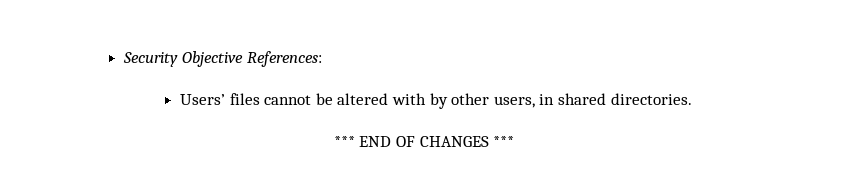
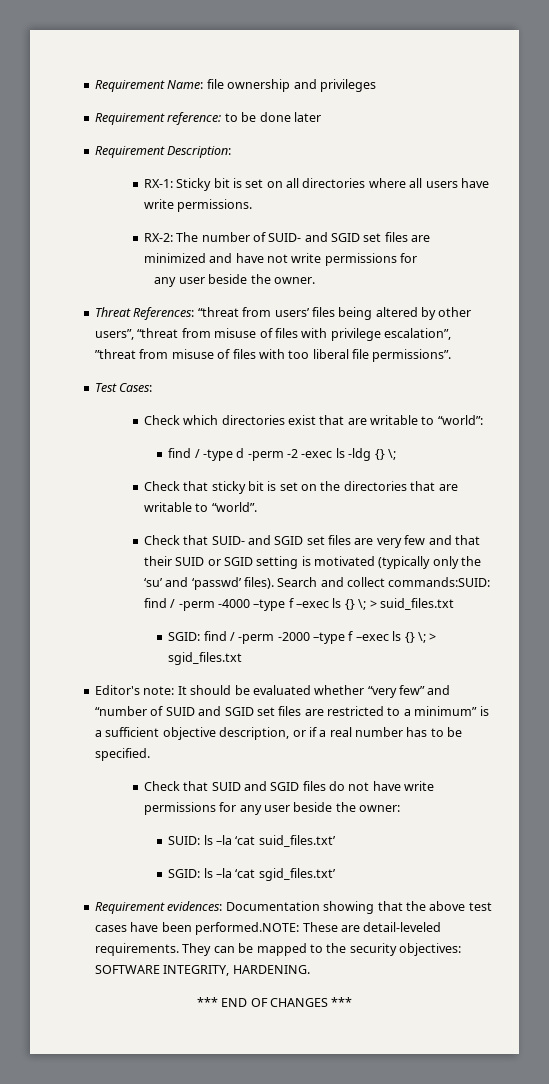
[123,51,322,67] [180,93,692,109] Security Objective References: // Users’ files cannot be altered with by other users, in shared directories. -> [95,79,376,92] [95,112,321,125] [95,146,232,158] [143,178,489,191] [143,199,253,212] [143,232,431,242] [143,253,418,266] [154,274,315,287] [95,307,472,320] [95,328,452,341] [95,349,452,362] [95,383,153,392] [143,415,483,425] [168,448,396,461] [143,481,458,494] [143,502,257,512] [143,535,480,548] [143,556,482,569] [143,577,491,590] [143,598,454,611] [168,631,437,644] [168,652,243,665] [95,685,451,698] [95,706,489,716] [95,727,463,740] [95,748,151,761] [143,781,435,791] [143,802,401,815] [168,835,336,847] [168,868,336,881] [95,901,492,914] [95,922,442,935] [95,943,462,956] [95,965,310,976] Requirement Name: file ownership and privileges // Requirement reference: to be done later // Requirement Description: // RX-1: Sticky bit is set on all directories where all users have write permissions. // RX-2: The number of SUID- and SGID set files are minimized and have not write permissions for // any user beside the owner. // Threat References: “threat from users’ files being altered by other users”, “threat from misuse of files with privilege escalation”, ”threat from misuse of files with too liberal file permissions”. // Test Cases: // Check which directories exist that are writable to “world”: // find / -type d -perm -2 -exec ls -ldg {} \; // Check that sticky bit is set on the directories that are writable to “world”. // Check that SUID- and SGID set files are very few and that their SUID or SGID setting is motivated (typically only the ‘su’ and ‘passwd’ files). Search and collect commands:SUID: find / -perm -4000 –type f –exec ls {} \; > suid_files.txt // SGID: find / -perm -2000 –type f –exec ls {} \; > sgid_files.txt // Editor's note: It should be evaluated whether “very few” and “number of SUID and SGID set files are restricted to a minimum” is a sufficient objective description, or if a real number has to be specified. // Check that SUID and SGID files do not have write permissions for any user beside the owner: // SUID: ls –la ‘cat suid_files.txt’ // SGID: ls –la ‘cat sgid_files.txt’ // Requirement evidences: Documentation showing that the above test cases have been performed.NOTE: These are detail-leveled requirements. They can be mapped to the security objectives: SOFTWARE INTEGRITY, HARDENING.

